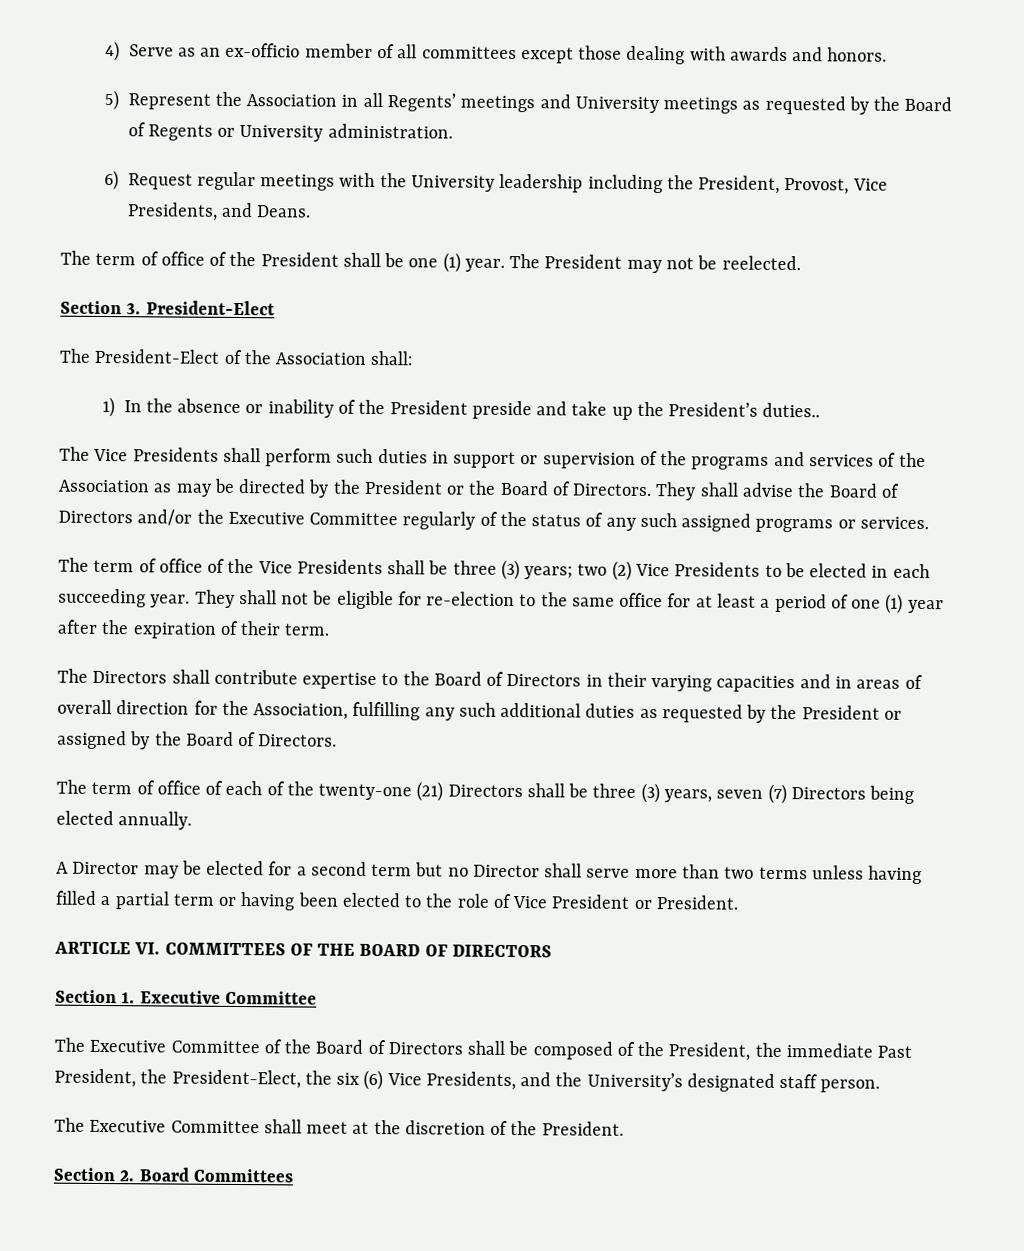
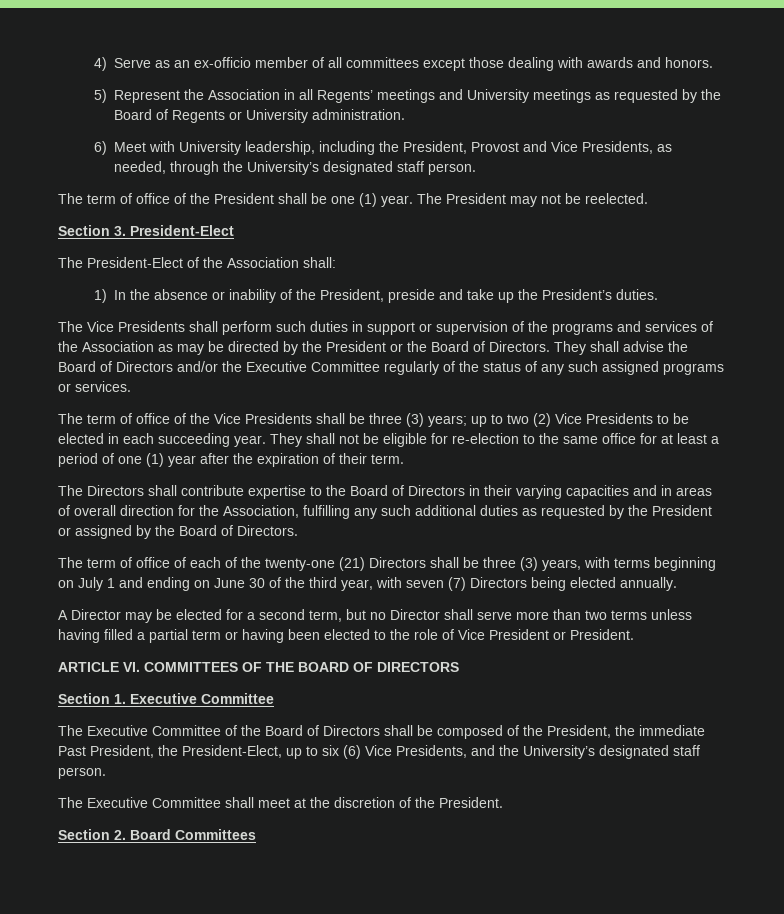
[127,171,888,195] [126,202,312,221] Request regular meetings with the University leadership including the President, Provost, Vice Presidents, and Deans. -> [114,141,673,155] [114,161,477,175] Meet with University leadership, including the President, Provost and Vice Presidents, as needed, through the University’s designated staff person.
[389,400,468,415] President -> [320,289,385,302] President,
[762,402,821,418] duties.. -> [616,289,659,300] duties.
(574, 573) none -> [471,414,503,427] up to
(712, 796) none -> [584,557,716,571] [58,577,402,591] with terms beginning on July 1 and ending on June 30 of the third year, with
[371,863,413,877] term -> [309,610,342,622] term,
[304,1070,332,1085] the -> [286,746,318,759] up to

